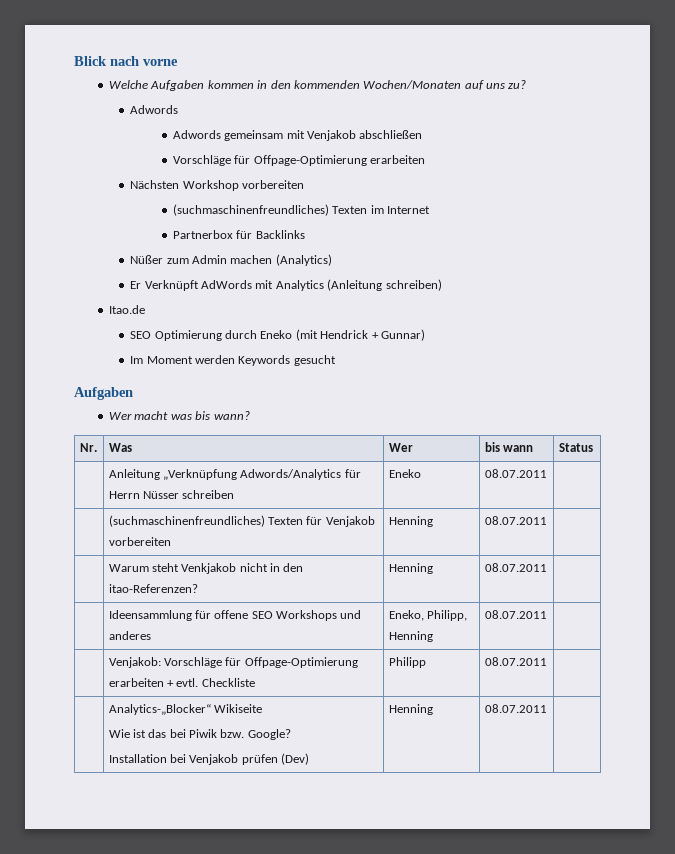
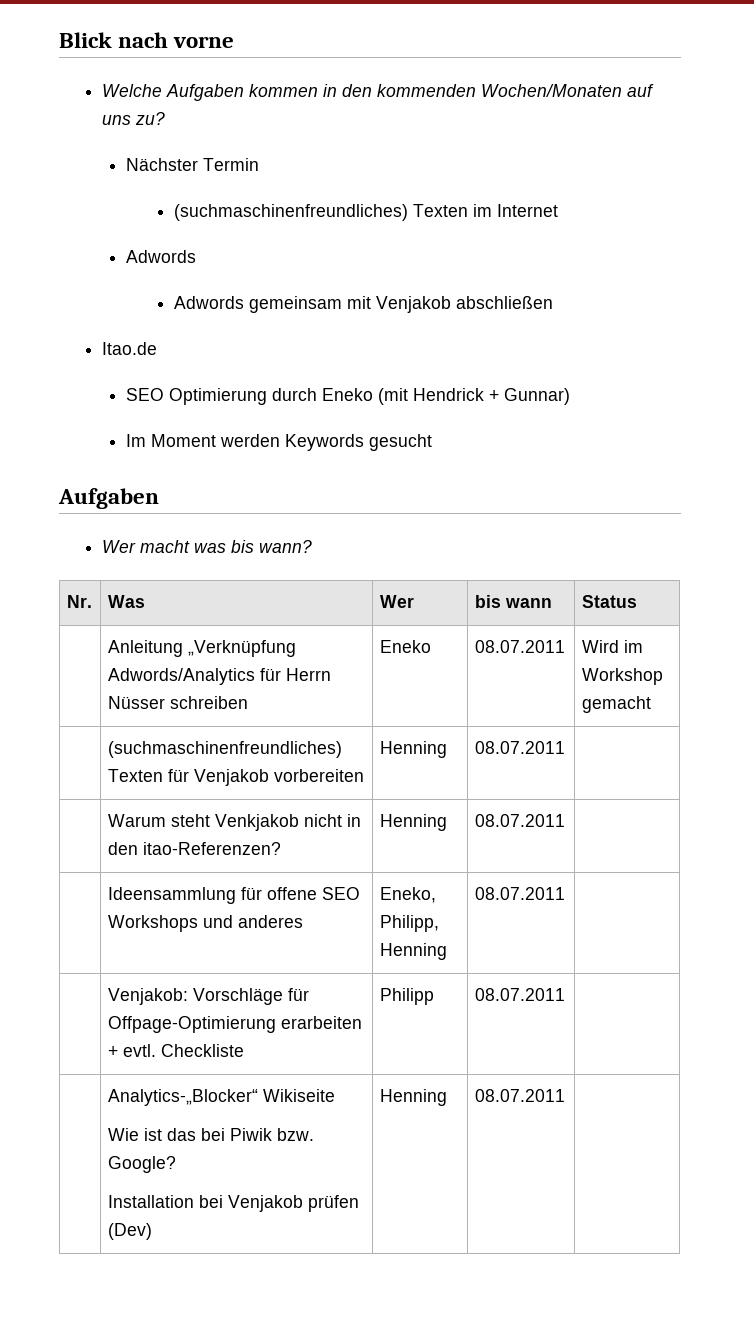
(527, 84) none -> [125,158,259,171] [173,204,558,221] // Nächster Termin // (suchmaschinenfreundliches) Texten im Internet
[172,155,425,166] [130,180,305,191] [172,204,430,216] [172,230,305,239] [130,254,332,266] [130,279,442,291] // Vorschläge für Offpage-Optimierung erarbeiten // Nächsten Workshop vorbereiten // (suchmaschinenfreundliches) Texten im Internet // Partnerbox für Backlinks // Nüßer zum Admin machen (Analytics) // Er Verknüpft AdWords mit Analytics (Anleitung schreiben) -> (553, 302) none
(547, 473) none -> [581,640,643,653] [581,668,663,685] [581,696,651,713] Wird im Workshop gemacht

